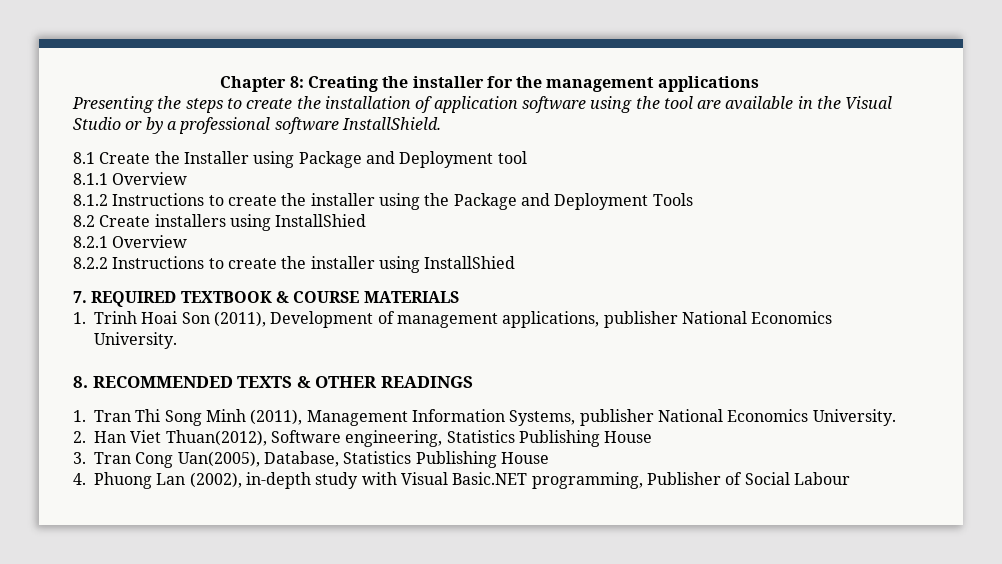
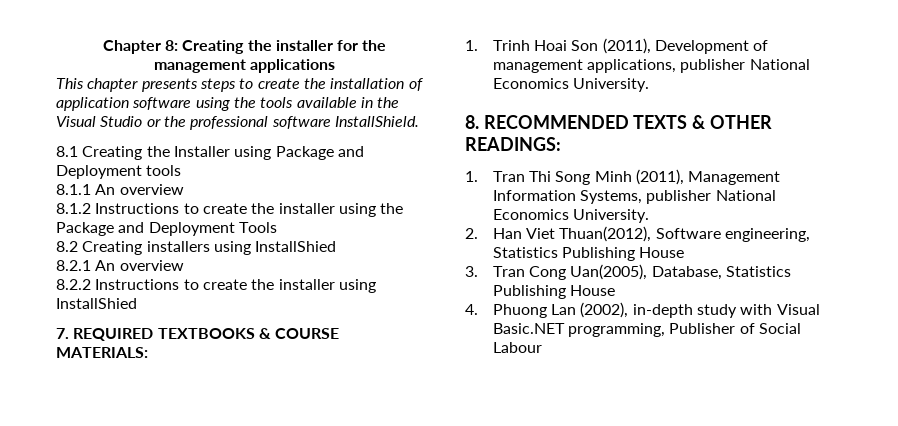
[72,96,182,113] Presenting the -> [56,78,198,92] This chapter presents
[663,96,722,109] tool are -> [260,97,294,108] tools
[145,117,177,134] by a -> [163,116,186,127] the
[99,152,151,164] Create -> [82,146,143,160] Creating
[497,151,527,164] tool -> [146,165,182,176] tools
[112,172,188,185] Overview -> [95,184,184,195] An overview
[99,215,151,227] Create -> [82,241,143,255] Creating
[112,235,188,248] Overview -> [95,260,184,271] An overview
[180,291,272,303] TEXTBOOK -> [157,328,255,339] TEXTBOOKS
[363,291,459,303] MATERIALS -> [56,347,148,358] MATERIALS:
[380,376,473,388] READINGS -> [465,137,561,151] READINGS:

